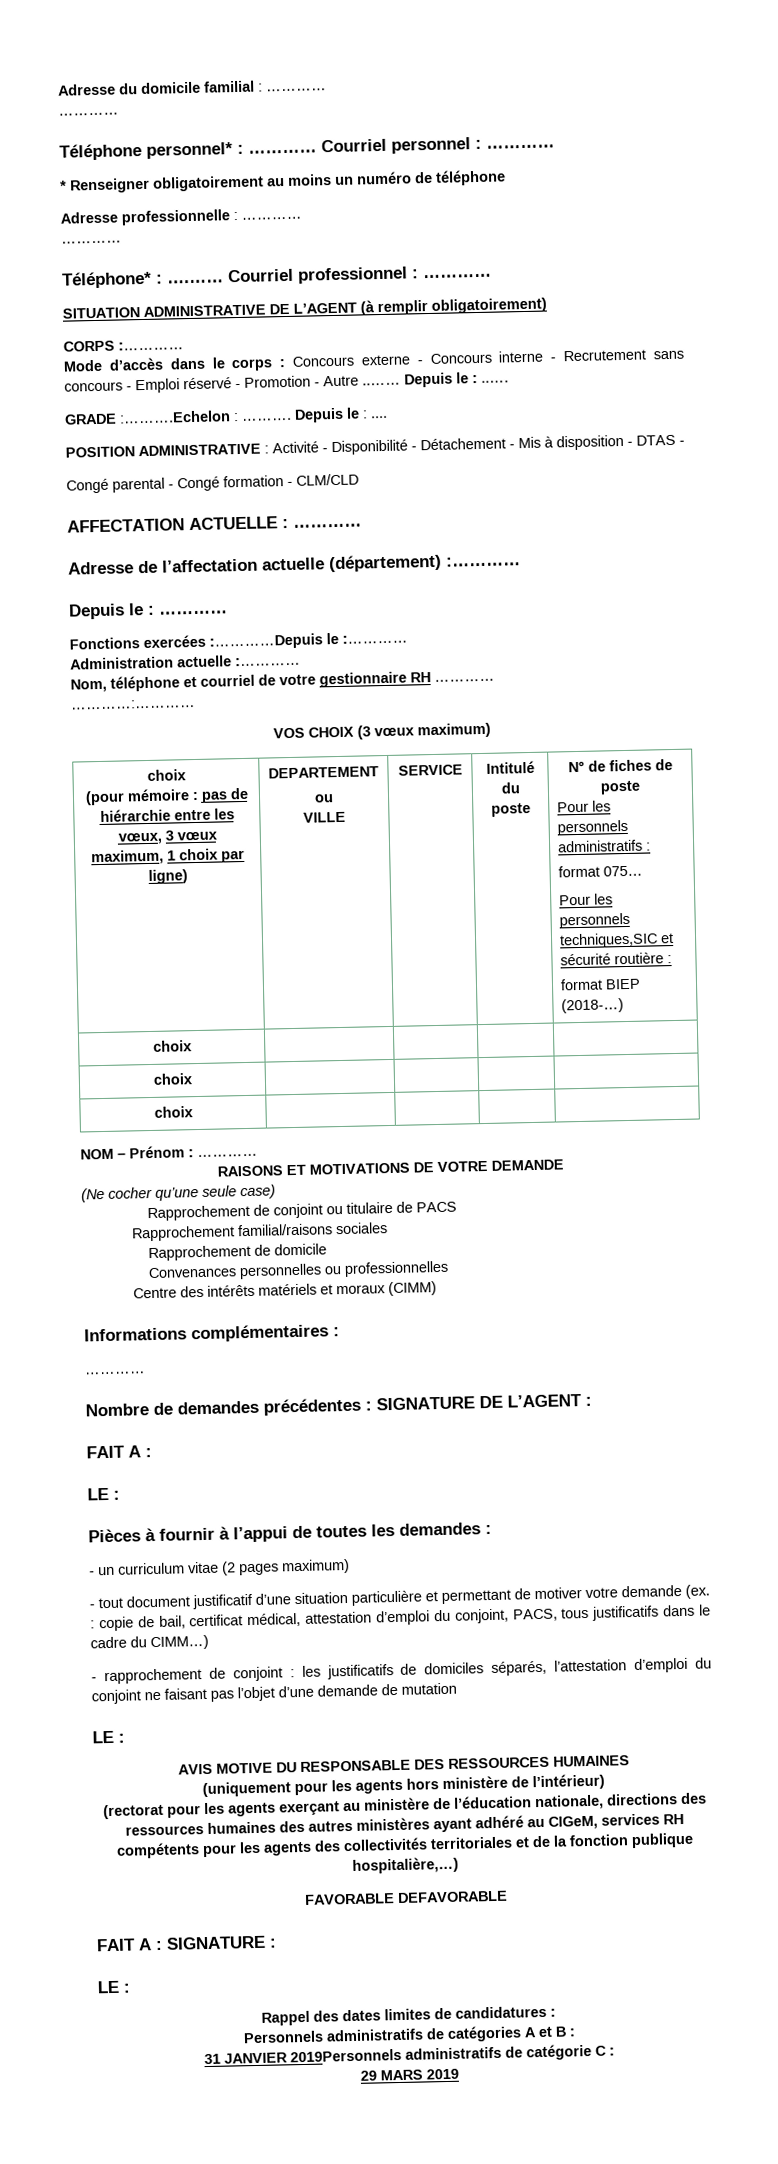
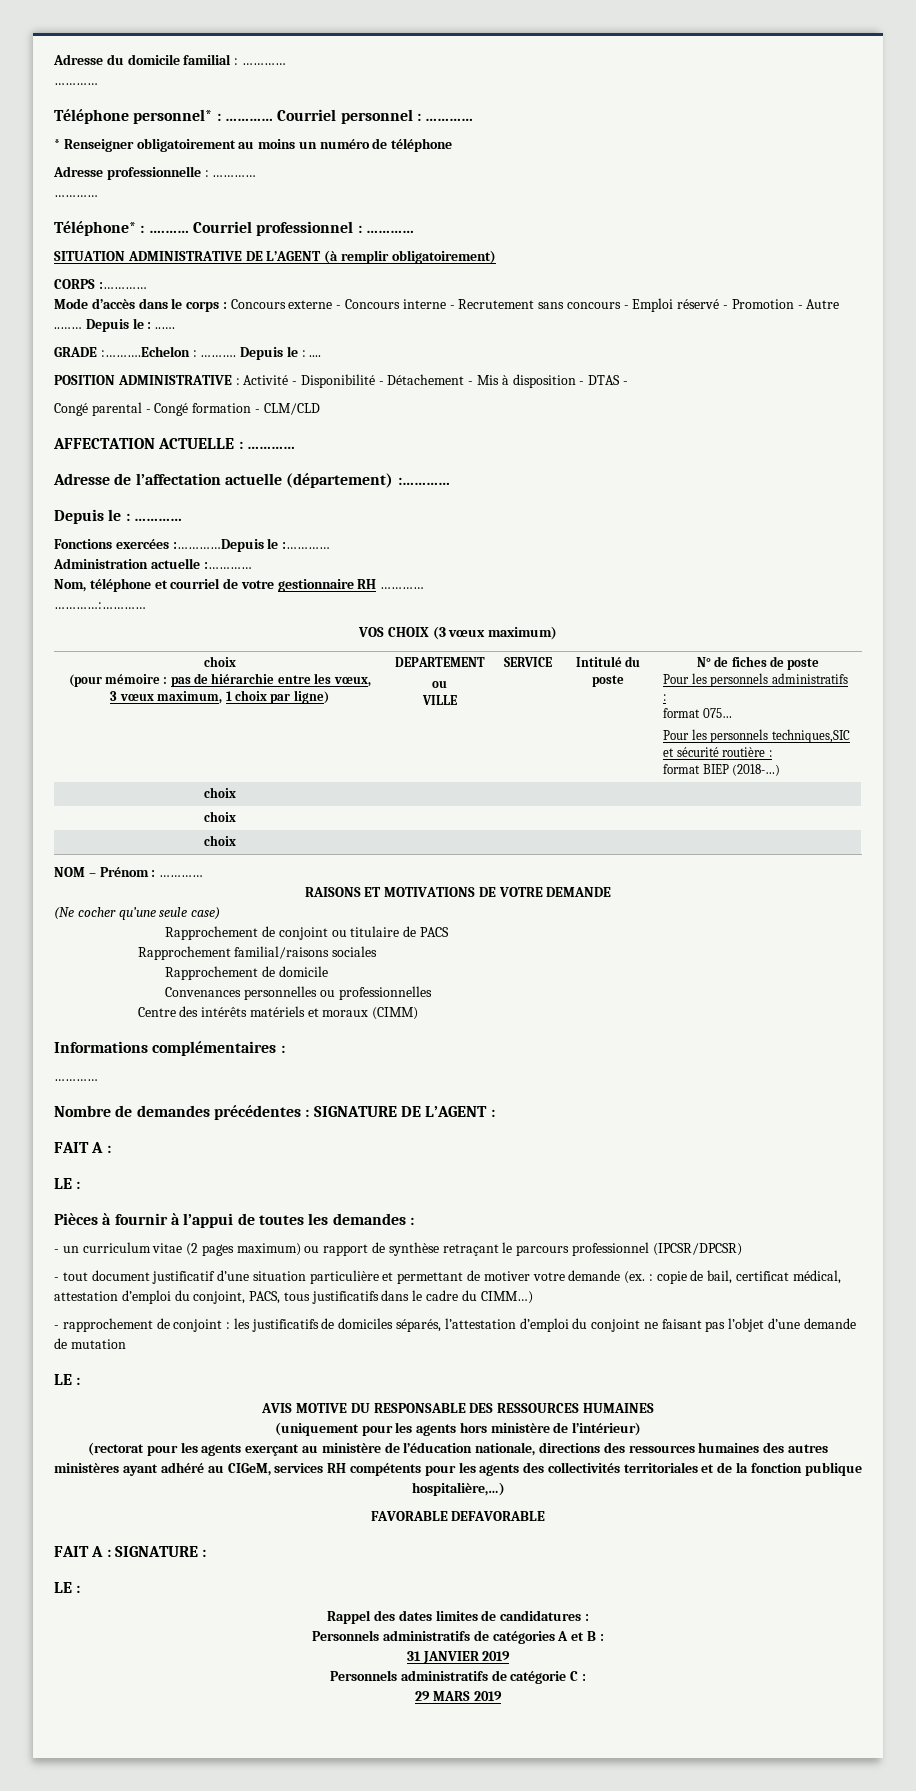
(350, 1566) none -> [304,1242,742,1256] ou rapport de synthèse retraçant le parcours professionnel (IPCSR/DPCSR)
[290,2048,402,2063] 2019Personnels -> [482,1651,511,1661] [330,1670,398,1681] 2019 // Personnels

